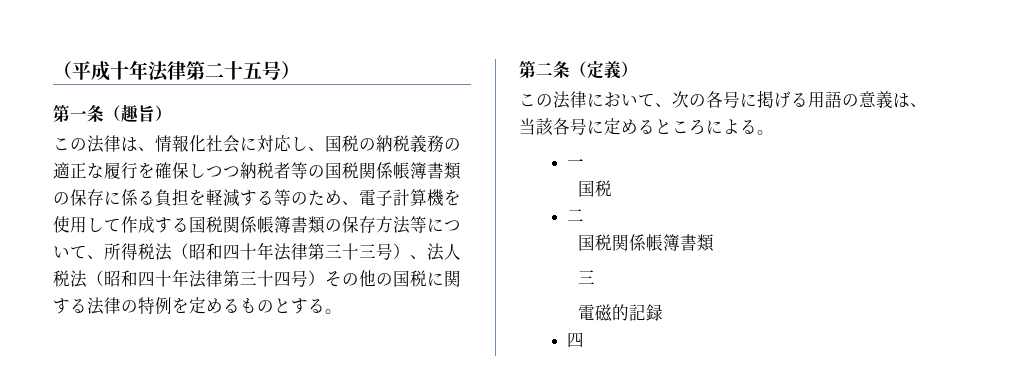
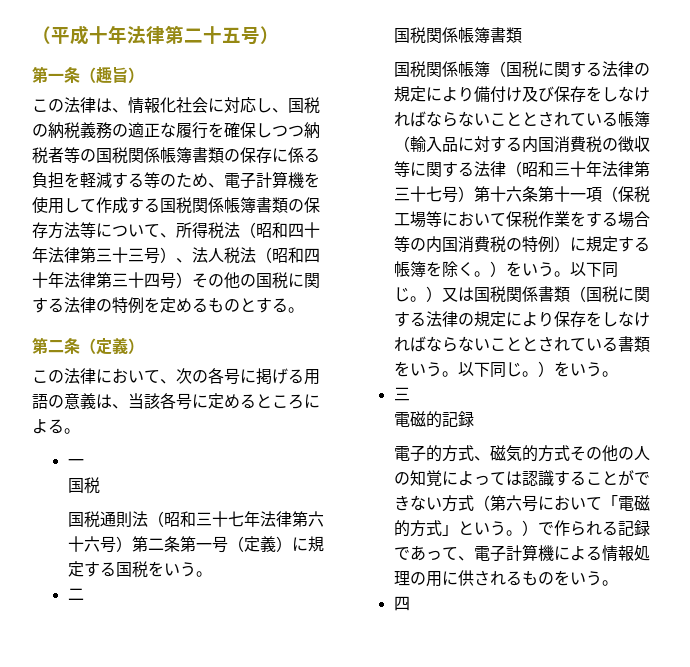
(613, 188) none -> [67,511,324,528] [67,536,324,553] [67,561,212,578] // 国税通則法（昭和三十七年法律第六十六号）第二条第一号（定義）に規定する国税をいう。
[578,270,596,284] [578,304,664,322] 三 // 電磁的記録 -> [393,61,650,78] [393,86,650,103] [393,111,650,127] [393,136,650,153] [393,161,650,177] [393,186,650,203] [393,211,650,228] [393,236,650,253] [393,261,618,278] [393,286,650,303] [393,311,650,327] [393,336,650,352] [393,361,618,378] [393,387,410,401] [393,411,474,428] [393,445,650,462] [393,470,650,487] [393,495,650,512] [393,520,650,537] [393,544,650,562] [393,570,618,587] 国税関係帳簿（国税に関する法律の規定により備付け及び保存をしなければならないこととされている帳簿（輸入品に対する内国消費税の徴収等に関する法律（昭和三十年法律第三十七号）第十六条第十一項（保税工場等において保税作業をする場合等の内国消費税の特例）に規定する帳簿を除く。）をいう。以下同じ。）又は国税関係書類（国税に関する法律の規定により保存をしなければならないこととされている書類をいう。以下同じ。）をいう。 // 三 // 電磁的記録 // 電子的方式、磁気的方式その他の人の知覚によっては認識することができない方式（第六号において「電磁的方式」という。）で作られる記録であって、電子計算機による情報処理の用に供されるものをいう。

